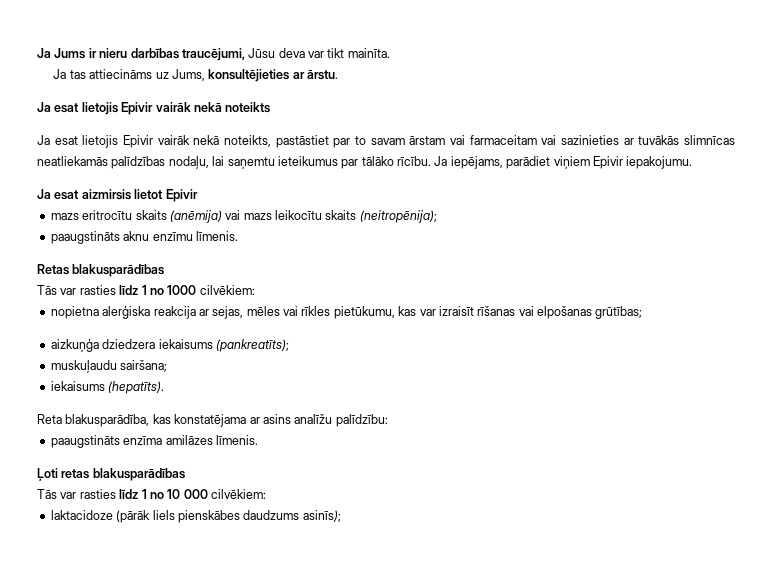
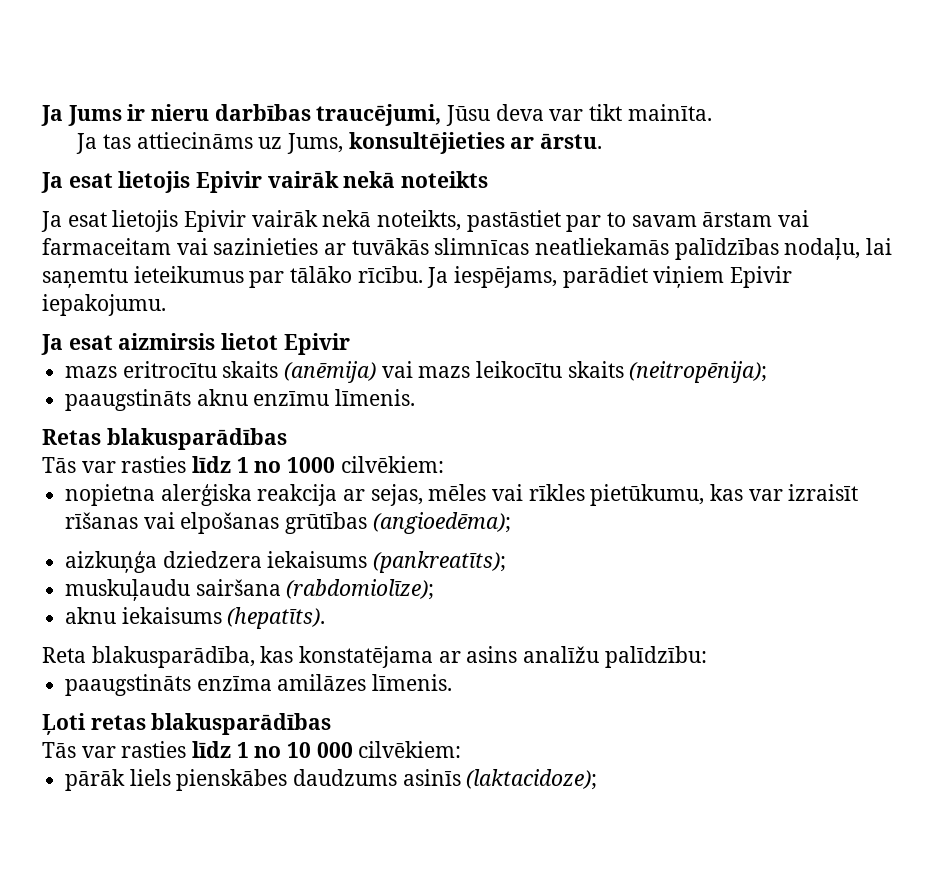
[450,156,503,169] iepējams, -> [454,266,558,288] iespējams,
[595,306,643,319] grūtības; -> [285,512,511,534] grūtības (angioedēma);
[120,360,168,372] sairšana; // -> [195,579,435,600] [65,607,117,624] sairšana (rabdomiolīze); // aknu
[50,510,151,523] laktacidoze (pārāk -> [65,769,126,791] pārāk
[302,510,341,522] asinīs); -> [402,769,598,790] asinīs (laktacidoze);

